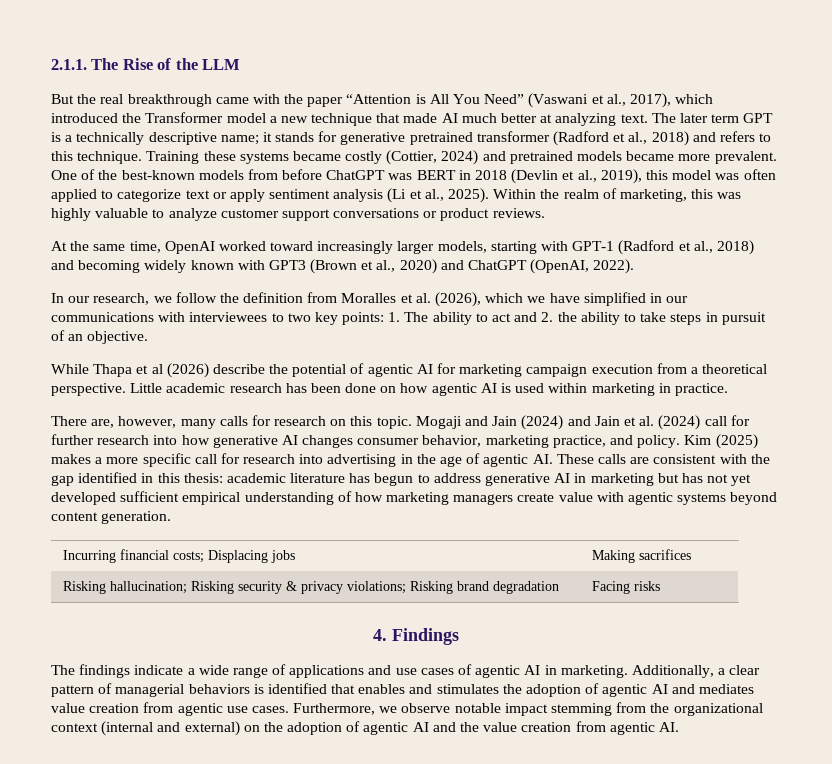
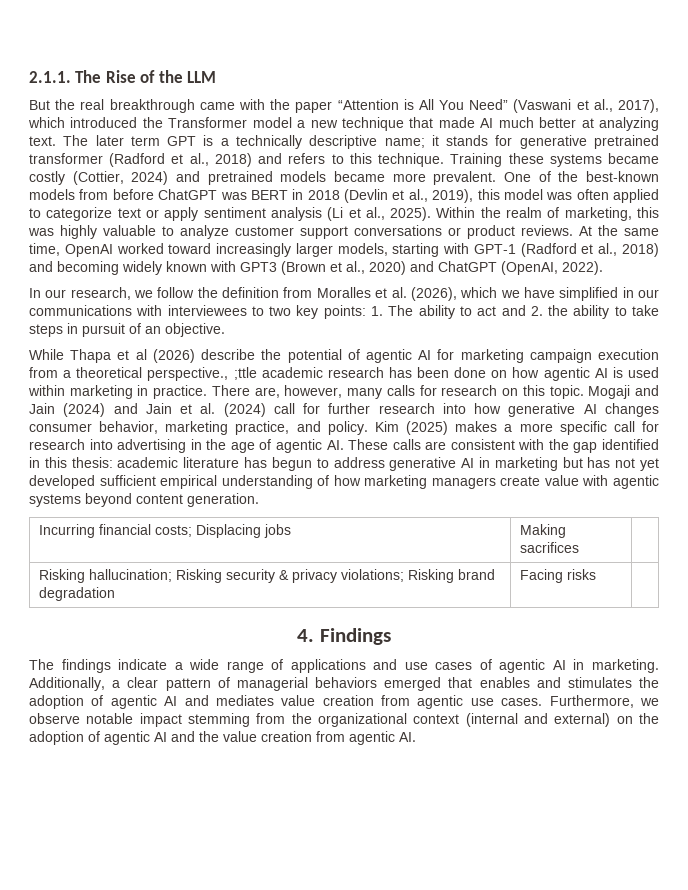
(545, 213) // -> (573, 230) none
[51,383,163,396] perspective. Little -> [147,367,257,381] perspective., ;ttle
(728, 389) // -> (208, 392) none
[253,683,327,694] is identified -> [384,677,442,691] emerged

